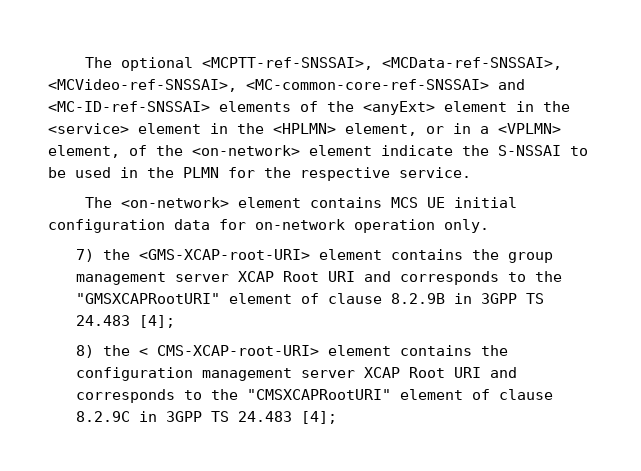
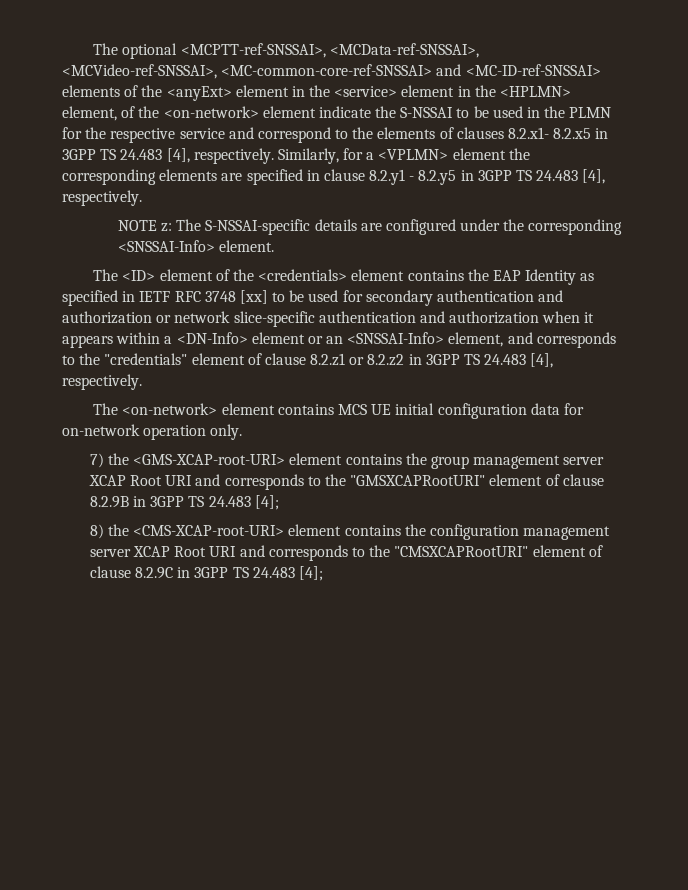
[426,123,561,134] [48,145,120,158] or in a <VPLMN> element, -> (117, 113) none
[399,167,471,178] service. -> [179,127,609,143] [62,148,530,164] [62,169,606,185] [62,190,142,206] [117,219,623,235] [117,240,275,252] [93,269,595,285] [62,290,564,306] [62,311,595,327] [62,332,616,348] [62,353,554,368] [62,374,142,390] service and correspond to the elements of clauses 8.2.x1- 8.2.x5 in 3GPP TS 24.483 [4], respectively. Similarly, for a <VPLMN> element the corresponding elements are specified in clause 8.2.y1 - 8.2.y5 in 3GPP TS 24.483 [4], respectively. // NOTE z: The S-NSSAI-specific details are configured under the corresponding <SNSSAI-Info> element. // The <ID> element of the <credentials> element contains the EAP Identity as specified in IETF RFC 3748 [xx] to be used for secondary authentication and authorization or network slice-specific authentication and authorization when it appears within a <DN-Info> element or an <SNSSAI-Info> element, and corresponds to the "credentials" element of clause 8.2.z1 or 8.2.z2 in 3GPP TS 24.483 [4], respectively.
[139,345,320,356] < CMS-XCAP-root-URI> -> [133,525,285,536] <CMS-XCAP-root-URI>

